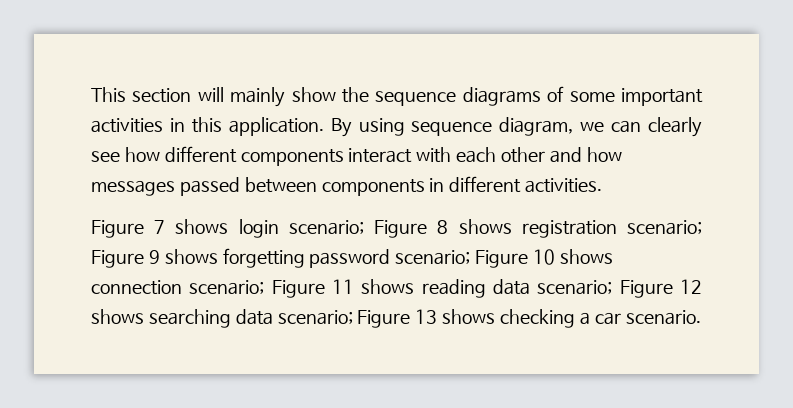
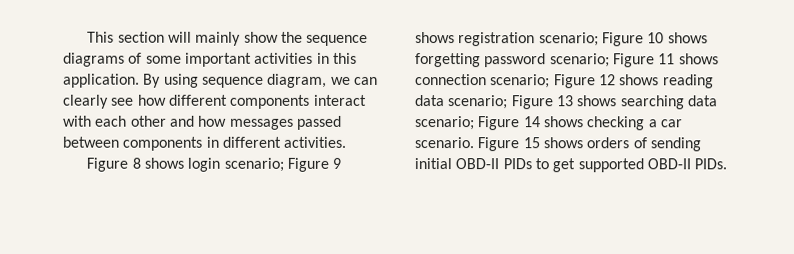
[154,220,166,234] 7 -> [131,157,141,169] 8
[437,220,449,234] 8 -> [332,157,342,169] 9
[148,250,160,264] 9 -> [647,32,665,44] 10
[533,249,556,265] 10 -> [658,53,676,65] 11
[332,279,354,294] 11 -> [598,74,616,86] 12
[680,279,702,294] 12 -> [556,95,574,107] 13
[415,309,438,324] 13 -> [522,116,541,128] 14
(701, 317) none -> [477,137,701,152] [414,158,728,173] Figure 15 shows orders of sending initial OBD-II PIDs to get supported OBD-II PIDs.

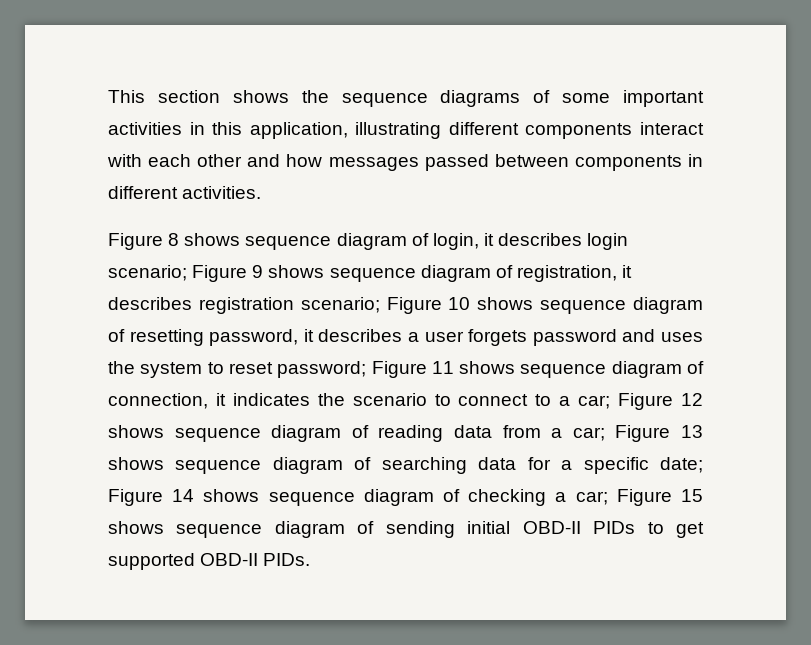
[167,31,279,46] will mainly show -> [232,90,289,103] shows
[63,73,378,88] [63,94,167,109] application. By using sequence diagram, we can clearly see how -> [249,122,442,139] application, illustrating
(184, 163) none -> [245,233,583,250] sequence diagram of login, it describes
(455, 38) none -> [329,265,633,282] [108,297,192,310] sequence diagram of registration, it describes
[415,53,719,68] [415,74,714,89] [415,95,718,110] [414,116,683,131] [414,137,474,149] forgetting password scenario; Figure 11 shows connection scenario; Figure 12 shows reading data scenario; Figure 13 shows searching data scenario; Figure 14 shows checking a car scenario. -> [540,297,704,314] [108,329,704,346] [108,361,704,378] [108,393,704,410] [108,425,704,442] [108,457,704,474] [108,489,608,506] sequence diagram of resetting password, it describes a user forgets password and uses the system to reset password; Figure 11 shows sequence diagram of connection, it indicates the scenario to connect to a car; Figure 12 shows sequence diagram of reading data from a car; Figure 13 shows sequence diagram of searching data for a specific date; Figure 14 shows sequence diagram of checking a car;
[586,137,630,149] orders -> [176,521,345,538] sequence diagram

